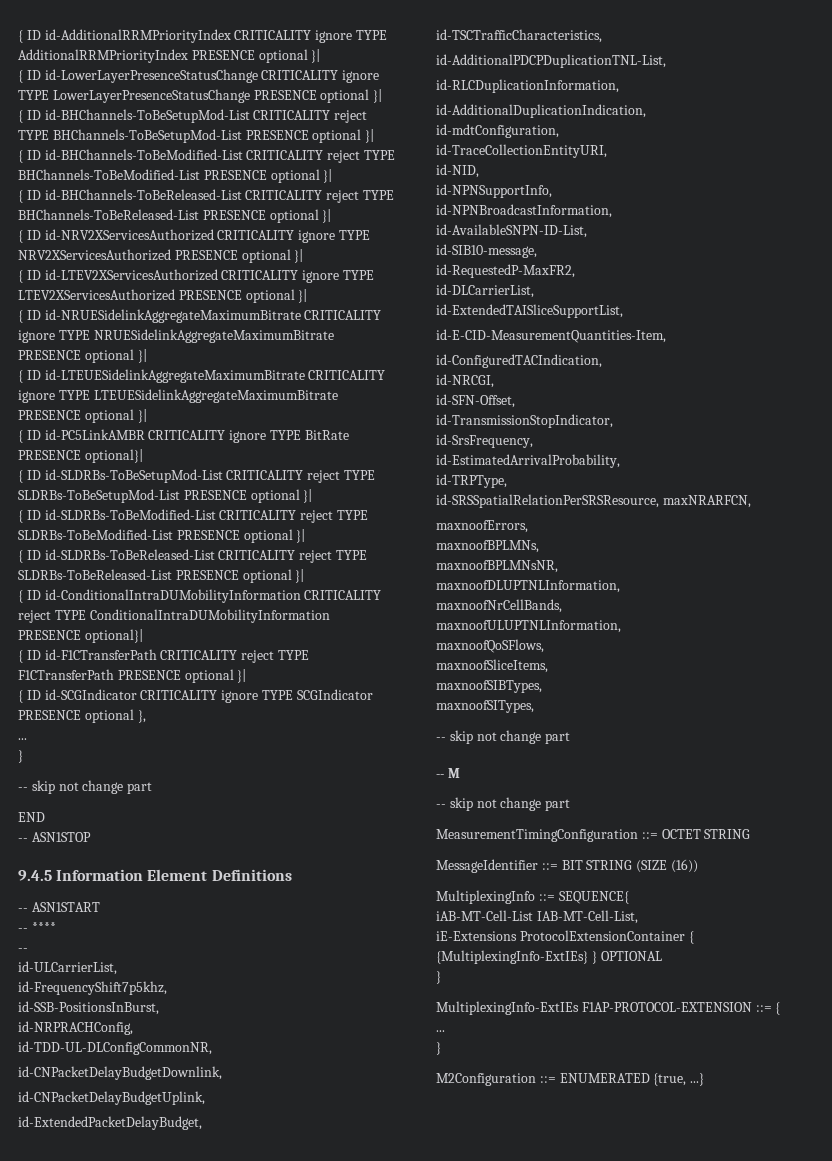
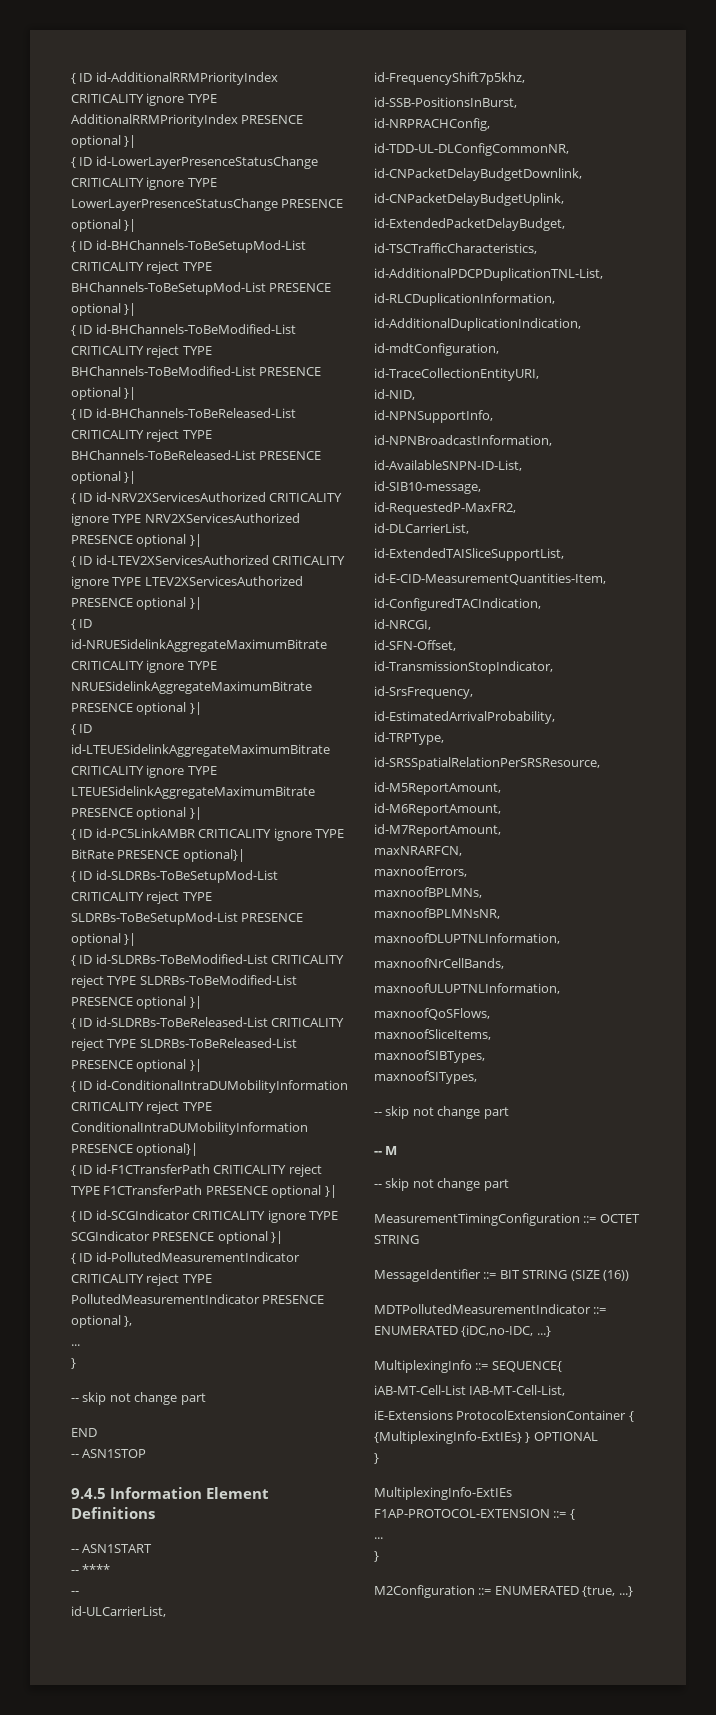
(134, 716) none -> [271,1231,284,1244] [71,1252,300,1264] [71,1273,212,1286] [71,1294,325,1304] [71,1315,121,1328] }| // { ID id-PollutedMeasurementIndicator CRITICALITY reject TYPE PollutedMeasurementIndicator PRESENCE optional
(659, 501) none -> [374,782,501,795] [374,803,501,816] [374,824,501,837] // id-M5ReportAmount, // id-M6ReportAmount, // id-M7ReportAmount, //
(698, 866) none -> [374,1304,607,1314] [374,1325,551,1337] // MDTPollutedMeasurementIndicator ::= ENUMERATED {iDC,no-IDC, ...}

